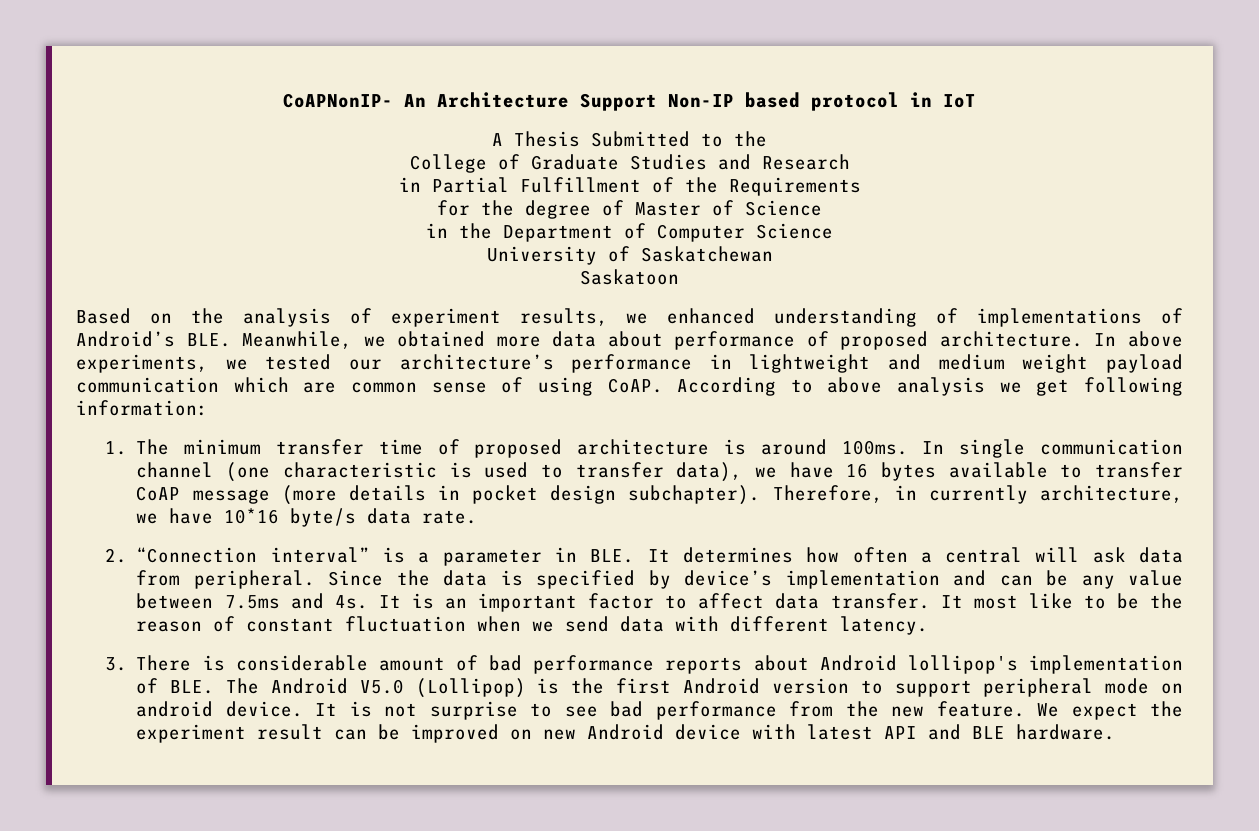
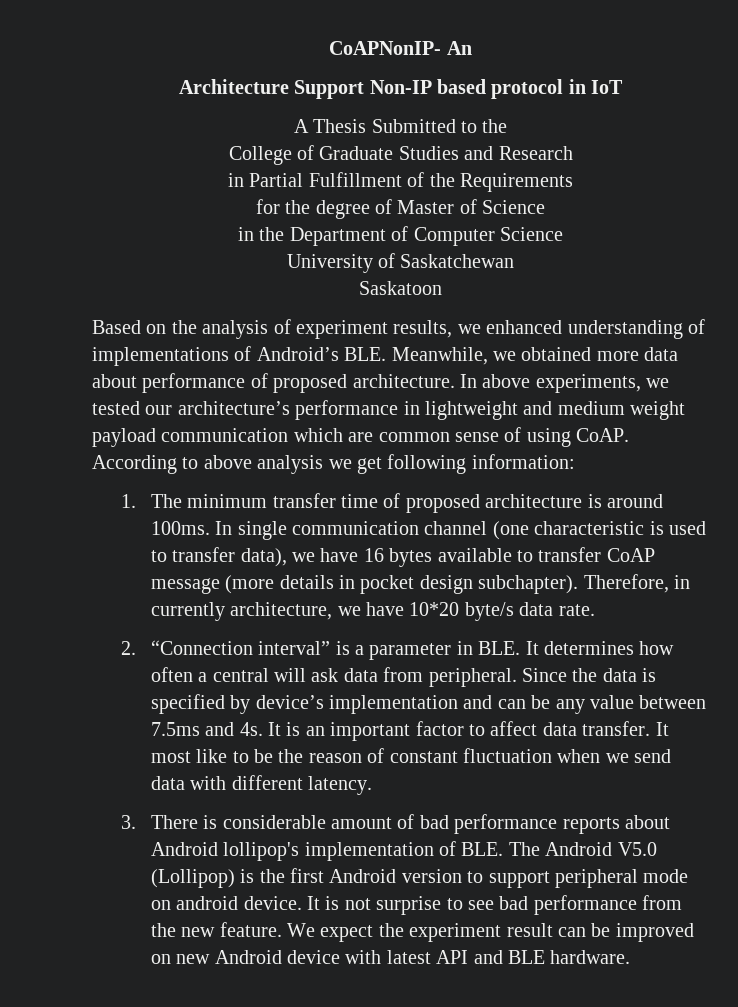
(426, 100) none -> (472, 48) //
[224,508,280,524] 10*16 -> [409,602,460,616] 10*20

